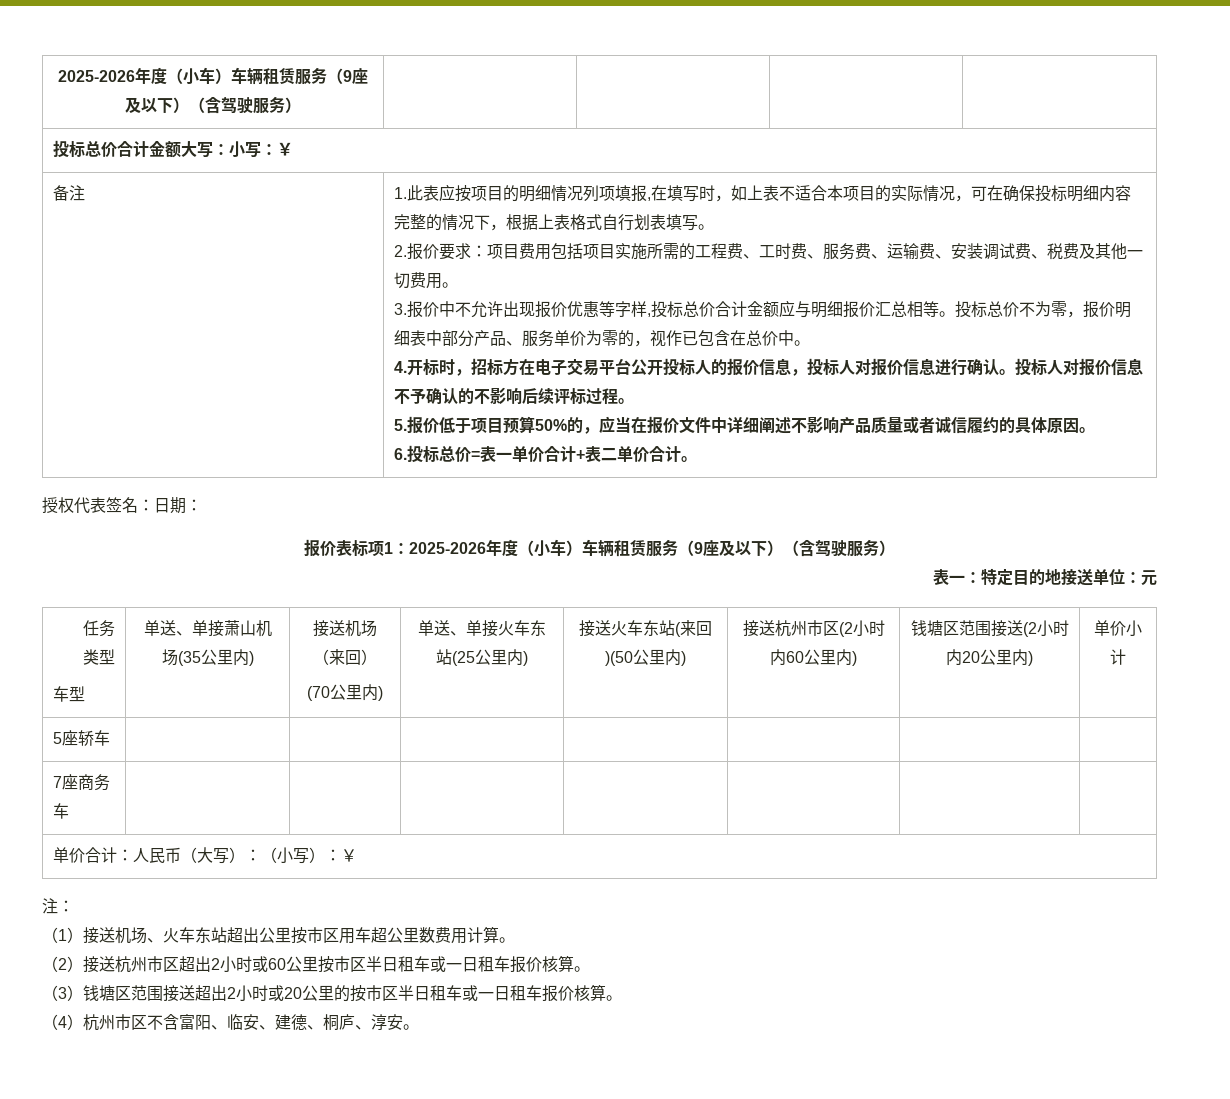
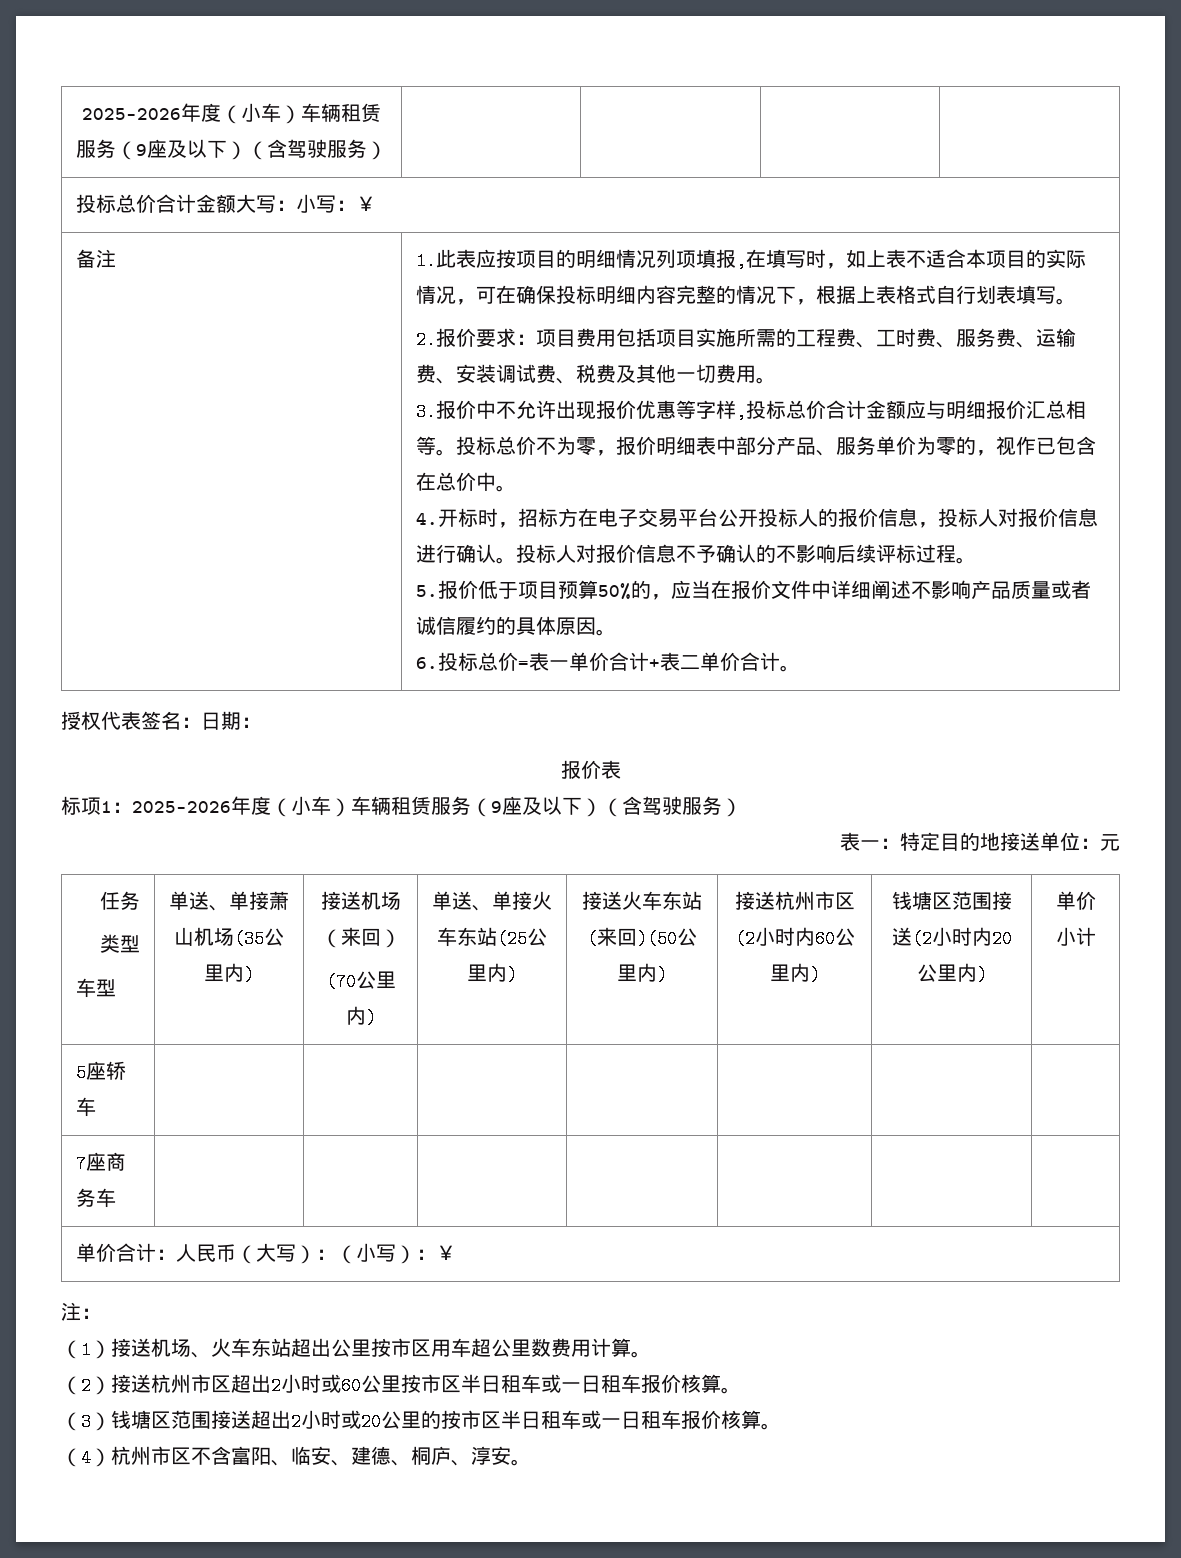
(352, 548) none -> (621, 769) //

